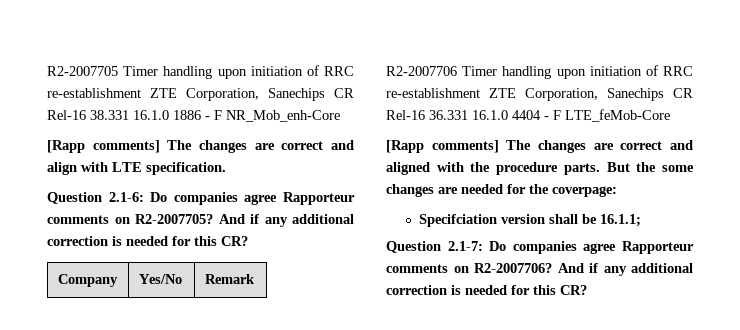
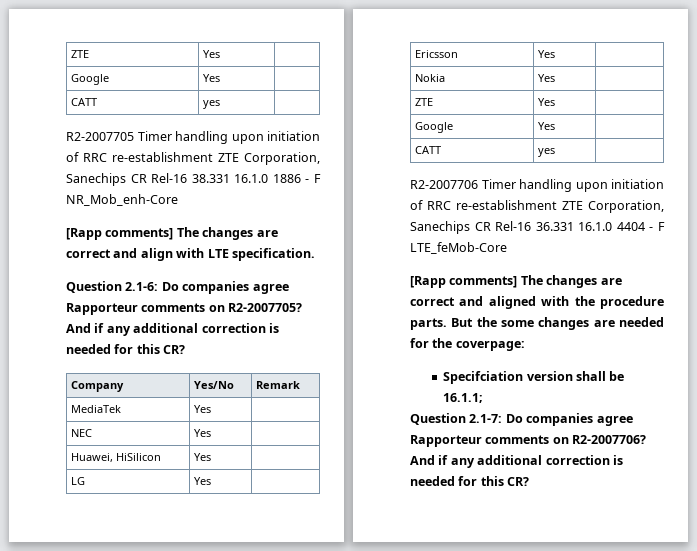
(47, 71) none -> [71,50,90,58] [203,50,221,58] [71,74,110,85] [203,74,221,82] [71,98,98,106] [203,100,221,109] ZTE | Yes | // Google | Yes | // CATT | yes | //
(255, 279) none -> [71,405,122,413] [194,405,212,413] [71,429,93,437] [194,429,212,437] [71,453,162,462] [194,453,212,461] [71,477,86,485] [194,477,212,485] [415,50,459,58] [538,50,556,58] [415,74,446,82] [538,74,556,82] [415,98,434,106] [538,98,556,106] [415,122,454,133] [538,122,556,130] [415,146,442,154] [538,148,556,157] // MediaTek | Yes | // NEC | Yes | // Huawei, HiSilicon | Yes | // LG | Yes | // Ericsson | Yes | // Nokia | Yes | // ZTE | Yes | // Google | Yes | // CATT | yes |

